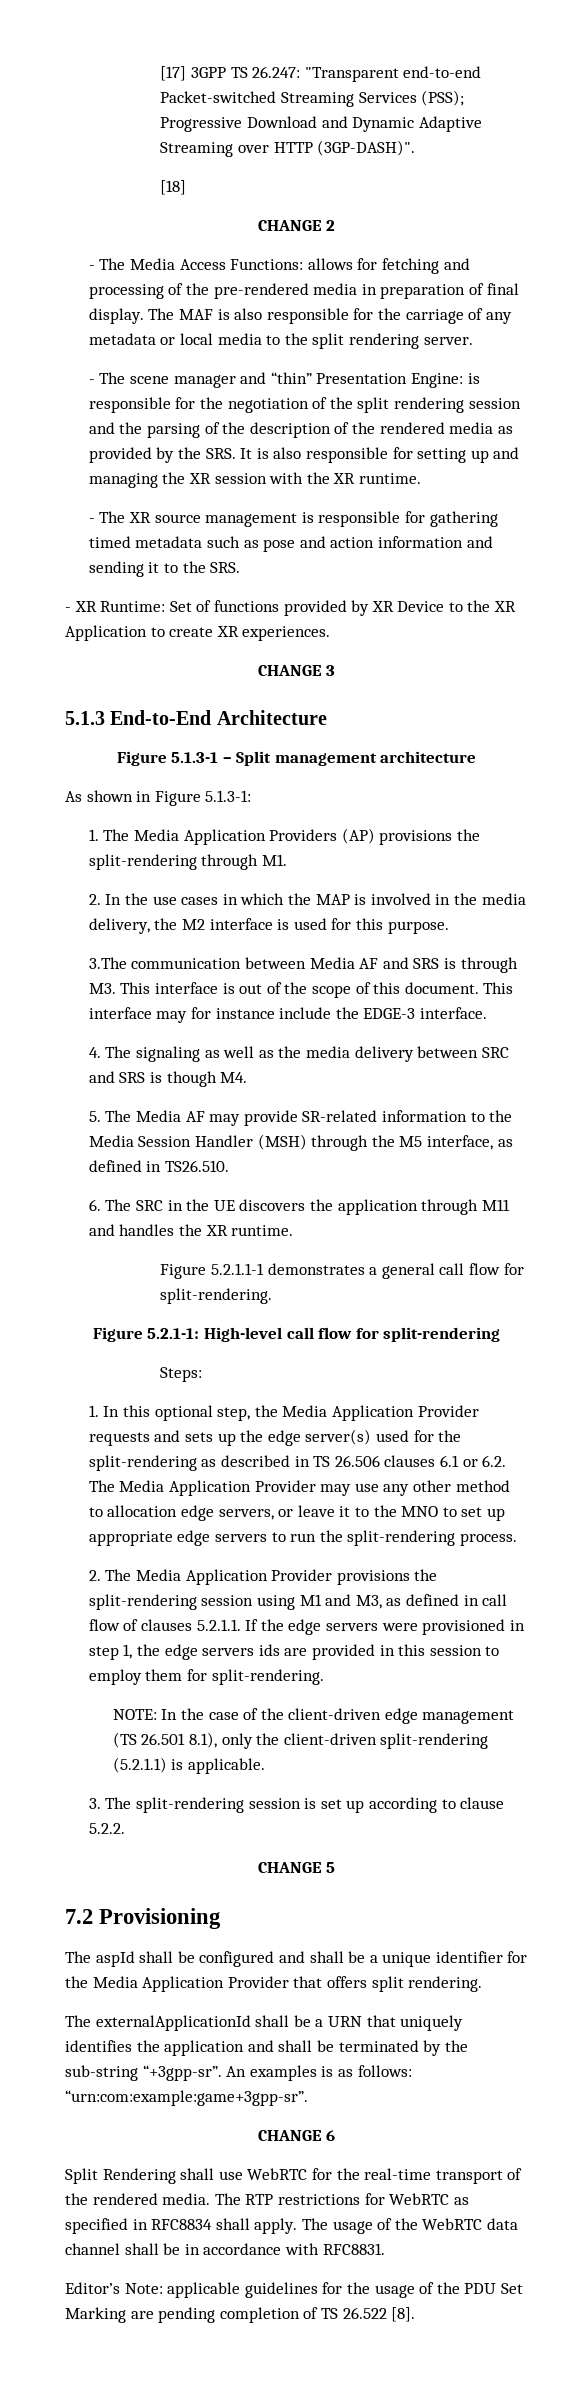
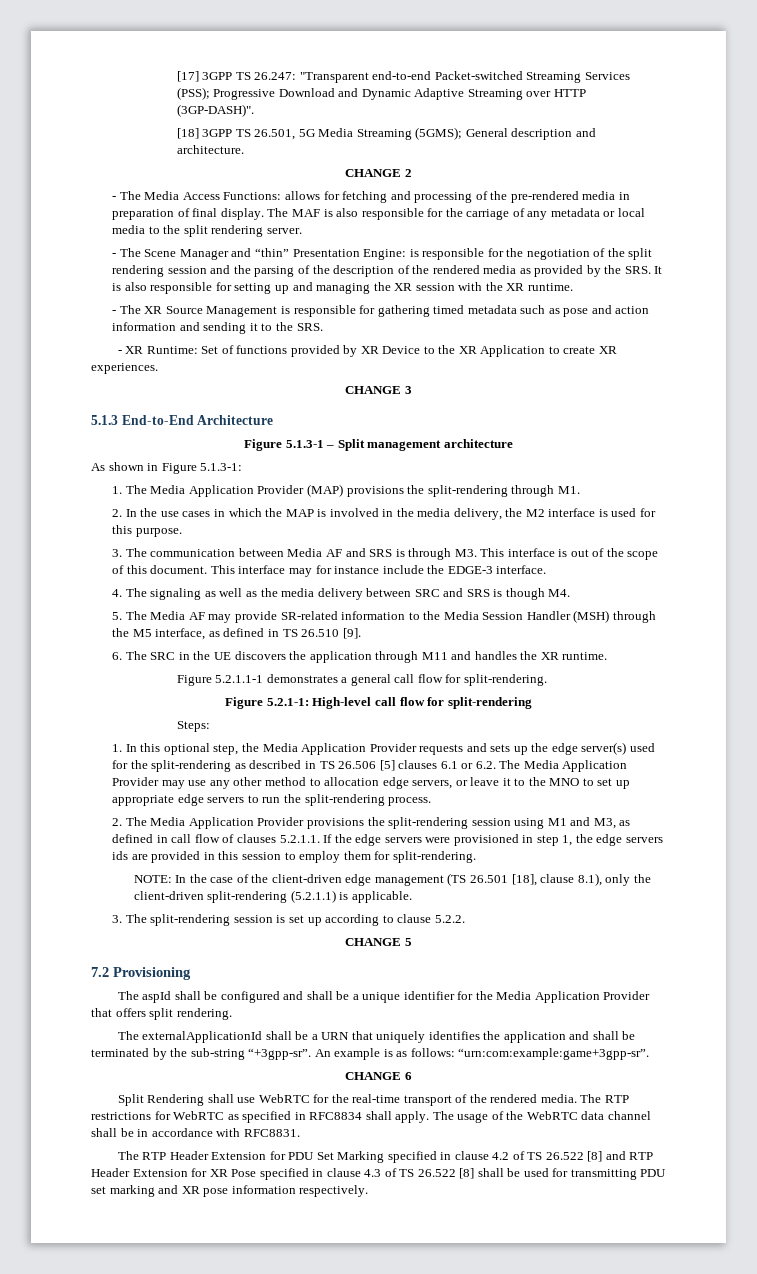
(187, 187) none -> [202,127,596,140] [176,145,244,154] 3GPP TS 26.501, 5G Media Streaming (5GMS); General description and architecture.
[130,375,236,388] scene manager -> [144,249,229,260] Scene Manager
[154,513,298,527] source management -> [165,306,278,317] Source Management
[269,828,375,844] Providers (AP) -> [257,484,343,497] Provider (MAP)
[88,957,127,969] 3.The -> [112,548,147,557] 3. The
[165,1160,230,1172] TS26.510. -> [282,628,361,639] TS 26.510 [9].
(380, 1461) none -> [379,760,395,771] [5]
(186, 1739) none -> [511,874,575,886] [18], clause
[249,2065,317,2081] examples -> [334,1048,381,1060] example
[65,2282,523,2298] [65,2307,416,2323] Editor’s Note: applicable guidelines for the usage of the PDU Set Marking are pending completion of TS 26.522 [8]. -> [117,1151,654,1163] [91,1168,667,1180] [91,1185,369,1197] The RTP Header Extension for PDU Set Marking specified in clause 4.2 of TS 26.522 [8] and RTP Header Extension for XR Pose specified in clause 4.3 of TS 26.522 [8] shall be used for transmitting PDU set marking and XR pose information respectively.

